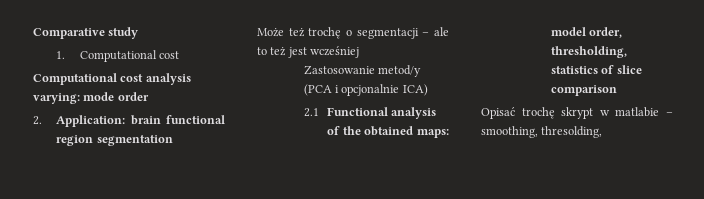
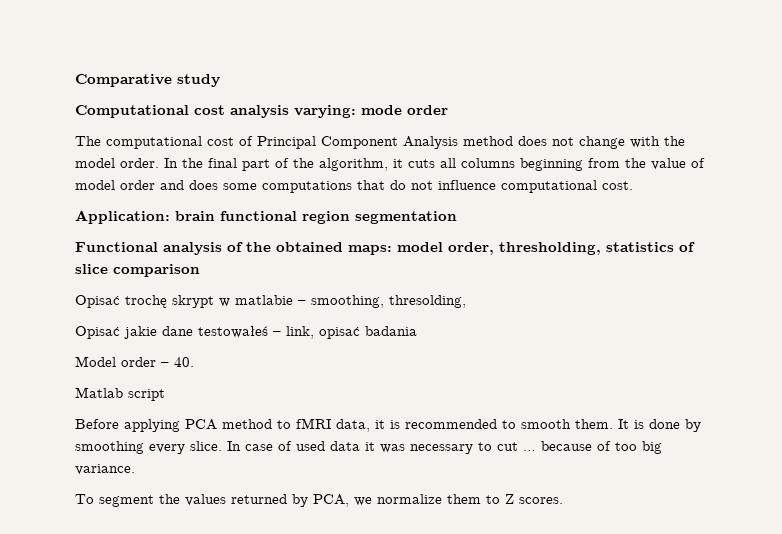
[56,50,180,62] // 1. Computational cost -> (220, 80) none
[33,116,42,125] 2. -> [75,136,685,149] [75,158,705,171] [75,180,633,193] The computational cost of Principal Component Analysis method does not change with the model order. In the final part of the algorithm, it cuts all columns beginning from the value of model order and does some computations that do not influence computational cost. //
[257,27,449,39] [257,46,360,58] [303,65,422,77] [303,84,428,96] [303,108,319,117] Może też trochę o segmentacji – ale to też jest wcześniej // Zastosowanie metod/y (PCA i opcjonalnie ICA) // 2.1 -> (457, 217) none
(603, 132) none -> [75,326,417,339] [75,356,194,367] [75,387,165,401] [75,418,701,432] [75,441,662,454] [75,464,135,475] [75,494,563,507] // Opisać jakie dane testowałeś – link, opisać badania // Model order – 40. // Matlab script // Before applying PCA method to fMRI data, it is recommended to smooth them. It is done by smoothing every slice. In case of used data it was necessary to cut … because of too big variance. // To segment the values returned by PCA, we normalize them to Z scores.

